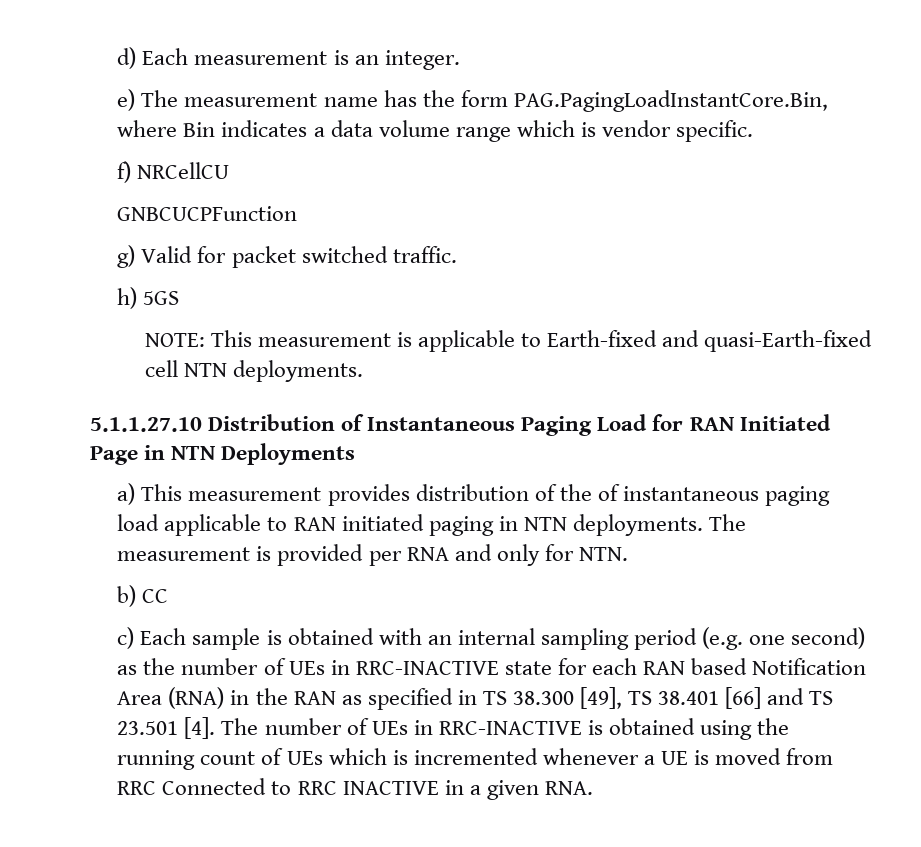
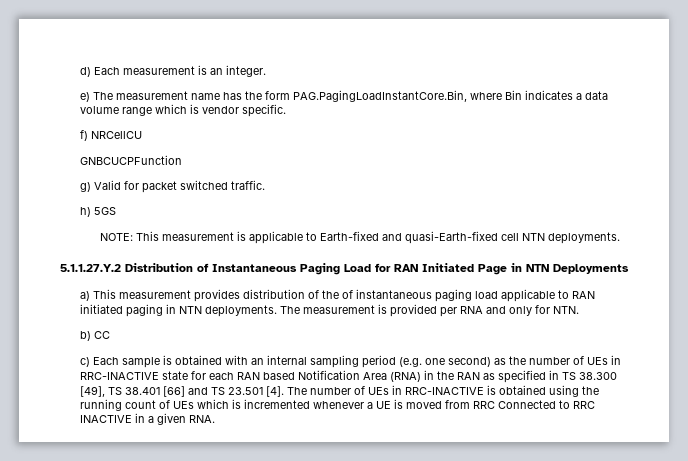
[90,417,202,432] 5.1.1.27.10 -> [60,264,121,272] 5.1.1.27.Y.2

